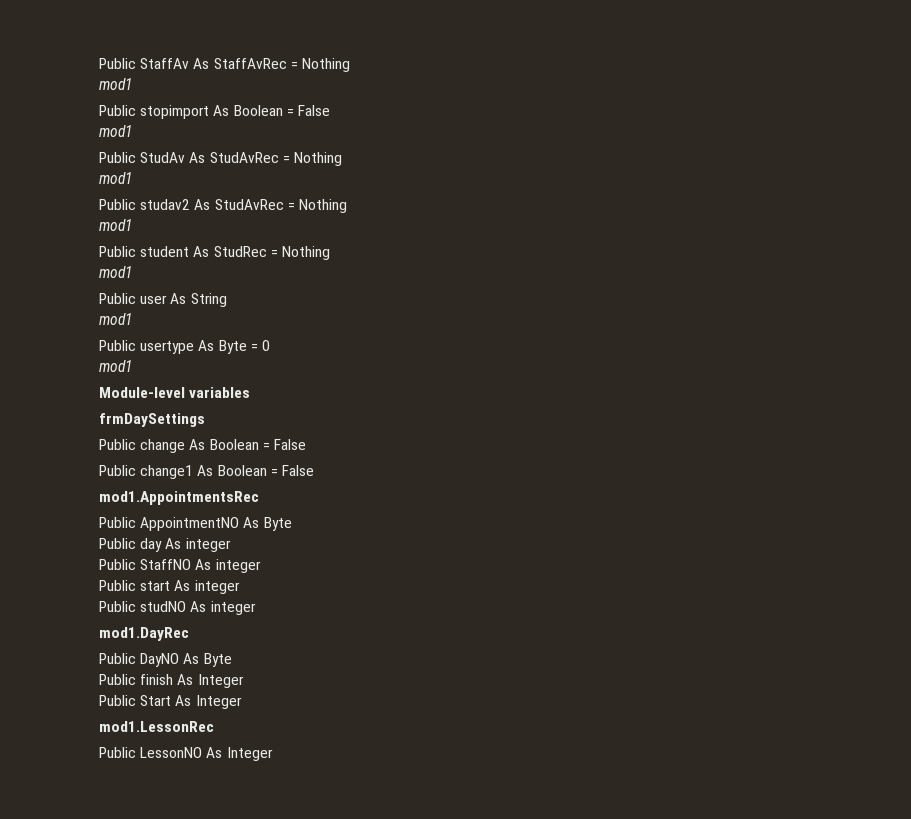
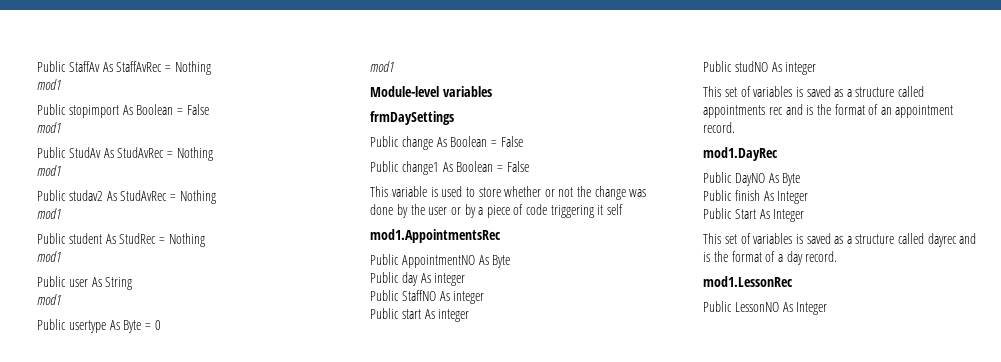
(314, 470) none -> [370,186,647,200] [370,204,624,218] // This variable is used to store whether or not the change was done by the user or by a piece of code triggering it self
(256, 608) none -> [703,86,925,97] [703,104,954,118] [703,122,736,133] // This set of variables is saved as a structure called appointments rec and is the format of an appointment record.
(242, 702) none -> [703,233,977,247] [703,251,838,265] // This set of variables is saved as a structure called dayrec and is the format of a day record.

